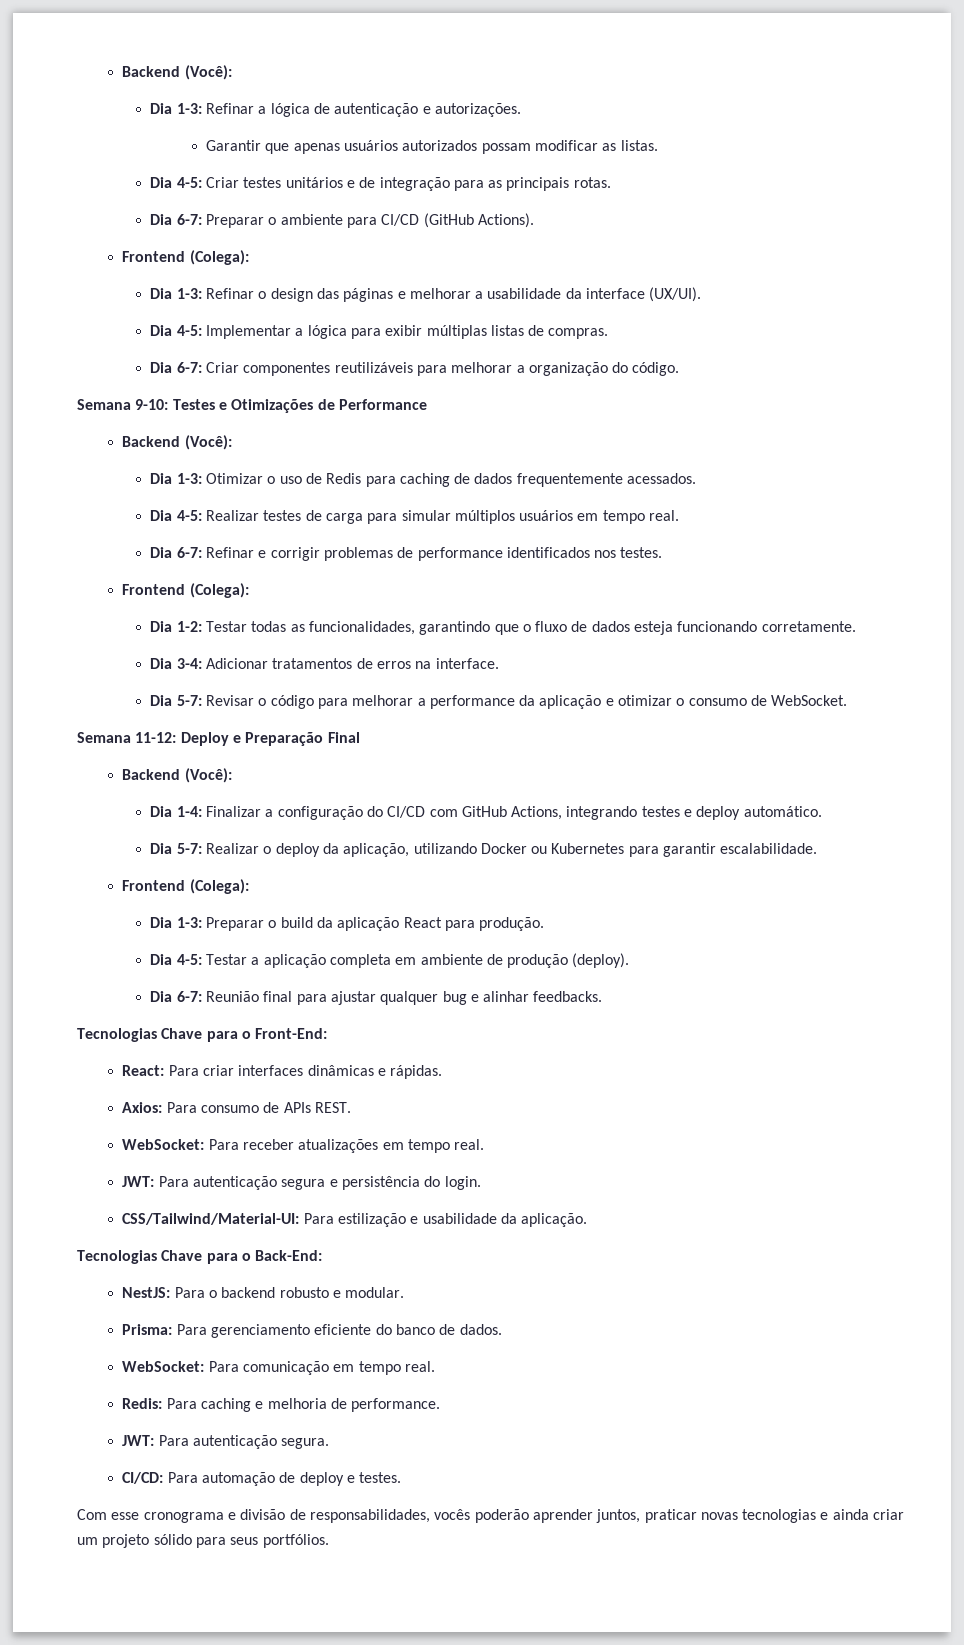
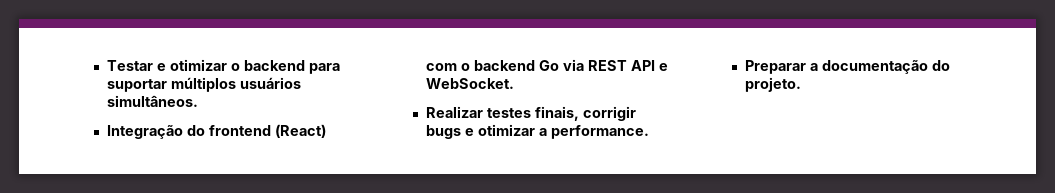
[122,65,232,80] [150,103,521,117] [205,140,658,154] [150,177,611,191] [150,213,534,228] [122,250,249,265] [150,287,702,302] [150,325,609,339] [150,362,680,376] [77,399,427,413] [122,435,232,450] [150,473,697,487] [150,510,680,524] [150,547,663,561] [122,583,249,598] [150,621,856,635] [150,658,499,669] [150,695,848,709] [77,732,360,746] [122,768,232,783] [150,806,822,820] [150,843,818,857] [122,879,249,894] [150,917,545,931] [150,953,630,968] [150,991,603,1005] [77,1028,328,1042] [122,1065,443,1079] [122,1102,352,1113] [122,1139,485,1153] [122,1176,481,1190] [122,1213,588,1227] [77,1250,323,1264] [122,1287,405,1298] [122,1324,502,1338] [122,1361,436,1375] [122,1398,441,1412] [122,1435,330,1449] [122,1472,402,1486] [77,1509,905,1523] [77,1534,329,1548] Backend (Você): // Dia 1-3: Refinar a lógica de autenticação e autorizações. // Garantir que apenas usuários autorizados possam modificar as listas. // Dia 4-5: Criar testes unitários e de integração para as principais rotas. // Dia 6-7: Preparar o ambiente para CI/CD (GitHub Actions). // Frontend (Colega): // Dia 1-3: Refinar o design das páginas e melhorar a usabilidade da interface (UX/UI). // Dia 4-5: Implementar a lógica para exibir múltiplas listas de compras. // Dia 6-7: Criar componentes reutilizáveis para melhorar a organização do código. // Semana 9-10: Testes e Otimizações de Performance // Backend (Você): // Dia 1-3: Otimizar o uso de Redis para caching de dados frequentemente acessados. // Dia 4-5: Realizar testes de carga para simular múltiplos usuários em tempo real. // Dia 6-7: Refinar e corrigir problemas de performance identificados nos testes. // Frontend (Colega): // Dia 1-2: Testar todas as funcionalidades, garantindo que o fluxo de dados esteja funcionando corretamente. // Dia 3-4: Adicionar tratamentos de erros na interface. // Dia 5-7: Revisar o código para melhorar a performance da aplicação e otimizar o consumo de WebSocket. // Semana 11-12: Deploy e Preparação Final // Backend (Você): // Dia 1-4: Finalizar a configuração do CI/CD com GitHub Actions, integrando testes e deploy automático. // Dia 5-7: Realizar o deploy da aplicação, utilizando Docker ou Kubernetes para garantir escalabilidade. // Frontend (Colega): // Dia 1-3: Preparar o build da aplicação React para produção. // Dia 4-5: Testar a aplicação completa em ambiente de produção (deploy). // Dia 6-7: Reunião final para ajustar qualquer bug e alinhar feedbacks. // Tecnologias Chave para o Front-End: // React: Para criar interfaces dinâmicas e rápidas. // Axios: Para consumo de APIs REST. // WebSocket: Para receber atualizações em tempo real. // JWT: Para autenticação segura e persistência do login. // CSS/Tailwind/Material-UI: Para estilização e usabilidade da aplicação. // Tecnologias Chave para o Back-End: // NestJS: Para o backend robusto e modular. // Prisma: Para gerenciamento eficiente do banco de dados. // WebSocket: Para comunicação em tempo real. // Redis: Para caching e melhoria de performance. // JWT: Para autenticação segura. // CI/CD: Para automação de deploy e testes. // Com esse cronograma e divisão de responsabilidades, vocês poderão aprender juntos, praticar novas tecnologias e ainda criar um projeto sólido para seus portfólios. -> [106,59,340,74] [106,77,301,92] [106,95,198,107] [106,124,326,139] [425,59,668,71] [425,78,514,89] [425,106,636,121] [425,124,649,139] [744,60,950,74] [744,77,801,92] Testar e otimizar o backend para suportar múltiplos usuários simultâneos. // Integração do frontend (React) com o backend Go via REST API e WebSocket. // Realizar testes finais, corrigir bugs e otimizar a performance. // Preparar a documentação do projeto.

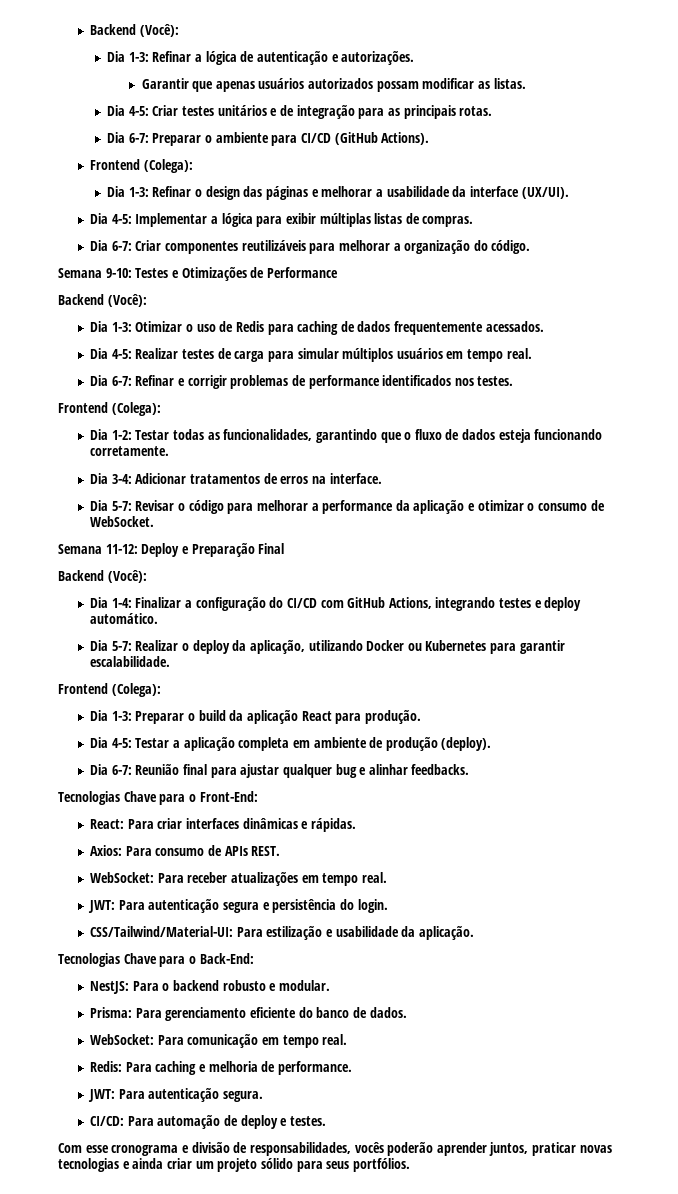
[106,59,340,74] [106,77,301,92] [106,95,198,107] [106,124,326,139] [425,59,668,71] [425,78,514,89] [425,106,636,121] [425,124,649,139] [744,60,950,74] [744,77,801,92] Testar e otimizar o backend para suportar múltiplos usuários simultâneos. // Integração do frontend (React) com o backend Go via REST API e WebSocket. // Realizar testes finais, corrigir bugs e otimizar a performance. // Preparar a documentação do projeto. -> [90,24,179,37] [107,51,415,65] [141,78,526,92] [107,105,493,119] [107,132,430,146] [90,159,193,173] [107,186,569,200] [90,213,474,227] [90,240,531,254] [58,267,338,281] [58,294,147,307] [90,321,544,335] [90,348,532,362] [90,375,514,389] [58,402,161,416] [90,429,603,443] [90,446,170,456] [90,473,382,484] [90,500,605,514] [90,516,155,527] [58,543,285,557] [58,570,147,583] [90,597,582,611] [90,613,159,624] [90,640,565,654] [90,656,171,667] [58,683,161,697] [90,710,421,724] [90,737,492,751] [90,764,470,778] [58,791,258,805] [90,818,356,832] [90,845,281,856] [90,872,387,886] [88,899,388,913] [90,926,474,940] [58,953,254,967] [90,980,330,994] [90,1007,407,1021] [90,1034,348,1048] [90,1061,352,1075] [88,1088,263,1102] [90,1115,326,1129] [58,1142,612,1156] [58,1158,410,1172] Backend (Você): // Dia 1-3: Refinar a lógica de autenticação e autorizações. // Garantir que apenas usuários autorizados possam modificar as listas. // Dia 4-5: Criar testes unitários e de integração para as principais rotas. // Dia 6-7: Preparar o ambiente para CI/CD (GitHub Actions). // Frontend (Colega): // Dia 1-3: Refinar o design das páginas e melhorar a usabilidade da interface (UX/UI). // Dia 4-5: Implementar a lógica para exibir múltiplas listas de compras. // Dia 6-7: Criar componentes reutilizáveis para melhorar a organização do código. // Semana 9-10: Testes e Otimizações de Performance // Backend (Você): // Dia 1-3: Otimizar o uso de Redis para caching de dados frequentemente acessados. // Dia 4-5: Realizar testes de carga para simular múltiplos usuários em tempo real. // Dia 6-7: Refinar e corrigir problemas de performance identificados nos testes. // Frontend (Colega): // Dia 1-2: Testar todas as funcionalidades, garantindo que o fluxo de dados esteja funcionando corretamente. // Dia 3-4: Adicionar tratamentos de erros na interface. // Dia 5-7: Revisar o código para melhorar a performance da aplicação e otimizar o consumo de WebSocket. // Semana 11-12: Deploy e Preparação Final // Backend (Você): // Dia 1-4: Finalizar a configuração do CI/CD com GitHub Actions, integrando testes e deploy automático. // Dia 5-7: Realizar o deploy da aplicação, utilizando Docker ou Kubernetes para garantir escalabilidade. // Frontend (Colega): // Dia 1-3: Preparar o build da aplicação React para produção. // Dia 4-5: Testar a aplicação completa em ambiente de produção (deploy). // Dia 6-7: Reunião final para ajustar qualquer bug e alinhar feedbacks. // Tecnologias Chave para o Front-End: // React: Para criar interfaces dinâmicas e rápidas. // Axios: Para consumo de APIs REST. // WebSocket: Para receber atualizações em tempo real. // JWT: Para autenticação segura e persistência do login. // CSS/Tailwind/Material-UI: Para estilização e usabilidade da aplicação. // Tecnologias Chave para o Back-End: // NestJS: Para o backend robusto e modular. // Prisma: Para gerenciamento eficiente do banco de dados. // WebSocket: Para comunicação em tempo real. // Redis: Para caching e melhoria de performance. // JWT: Para autenticação segura. // CI/CD: Para automação de deploy e testes. // Com esse cronograma e divisão de responsabilidades, vocês poderão aprender juntos, praticar novas tecnologias e ainda criar um projeto sólido para seus portfólios.

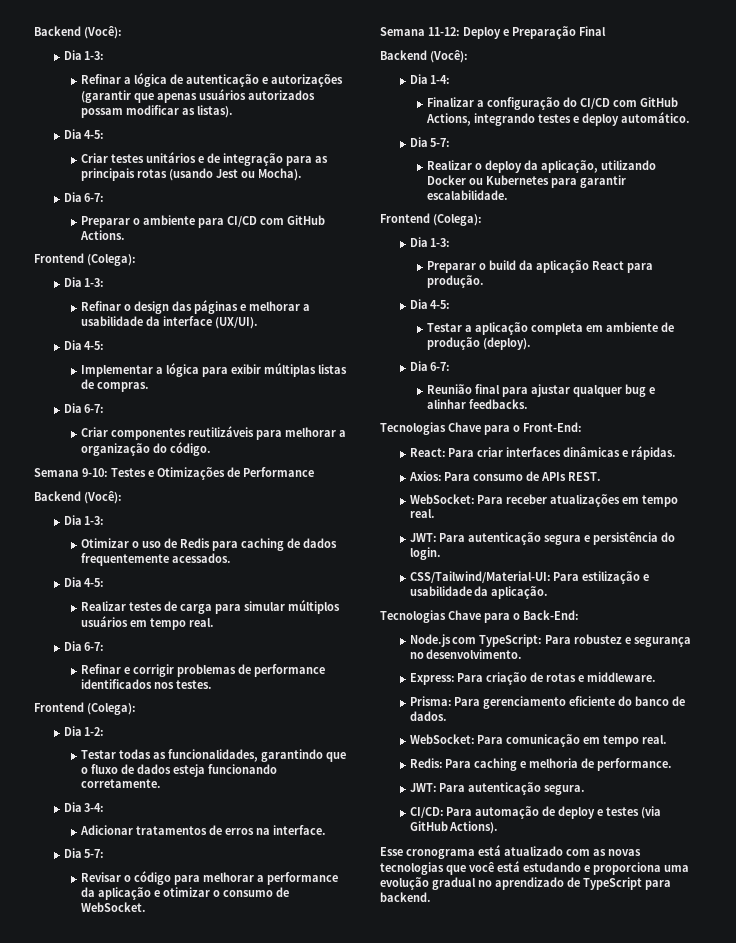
[90,24,179,37] [107,51,149,62] Backend (Você): // Dia 1-3: -> [34,26,122,39] [63,50,105,60] Backend (Você): // Dia 1-3: //
[341,51,415,65] [141,78,189,89] autorizações. // Garantir -> [270,74,343,87] [80,90,131,103] autorizações (garantir
[493,78,526,89] [107,105,149,116] listas. // Dia 4-5: -> [196,105,233,118] [63,129,105,139] listas). // Dia 4-5: //
[459,106,493,116] [107,132,149,143] rotas. // Dia 6-7: -> [136,168,302,181] [63,192,105,202] rotas (usando Jest ou Mocha). // Dia 6-7: //
[334,132,430,145] [90,159,193,173] [107,186,149,197] (GitHub Actions). // Frontend (Colega): // Dia 1-3: -> [259,215,325,225] [79,230,125,240] [34,253,136,266] [63,277,105,287] com GitHub Actions. // Frontend (Colega): // Dia 1-3: //
(132, 219) none -> (105, 345) //
(132, 246) none -> (105, 408) //
(132, 327) none -> (105, 520) //
(132, 354) none -> (105, 582) //
(132, 381) none -> (105, 646) //
(132, 435) none -> (105, 731) //
(132, 479) none -> (105, 807) //
(132, 506) none -> (105, 853) //
(132, 603) none -> (451, 79) //
(132, 646) none -> (451, 142) //
(132, 716) none -> (451, 242) //
(132, 743) none -> (451, 304) //
(132, 770) none -> (451, 366) //
[90,980,330,994] NestJS: Para o backend robusto e modular. -> [409,634,692,647] [409,649,523,659] [409,672,657,685] Node.js com TypeScript: Para robustez e segurança no desenvolvimento. // Express: Para criação de rotas e middleware.
[289,1116,326,1126] [58,1142,612,1156] [58,1158,410,1172] testes. // Com esse cronograma e divisão de responsabilidades, vocês poderão aprender juntos, praticar novas tecnologias e ainda criar um projeto sólido para seus portfólios. -> [606,806,662,819] [409,821,499,834] [380,845,641,859] [380,861,689,875] [380,877,671,890] [380,892,431,902] testes (via GitHub Actions). // Esse cronograma está atualizado com as novas tecnologias que você está estudando e proporciona uma evolução gradual no aprendizado de TypeScript para backend.

